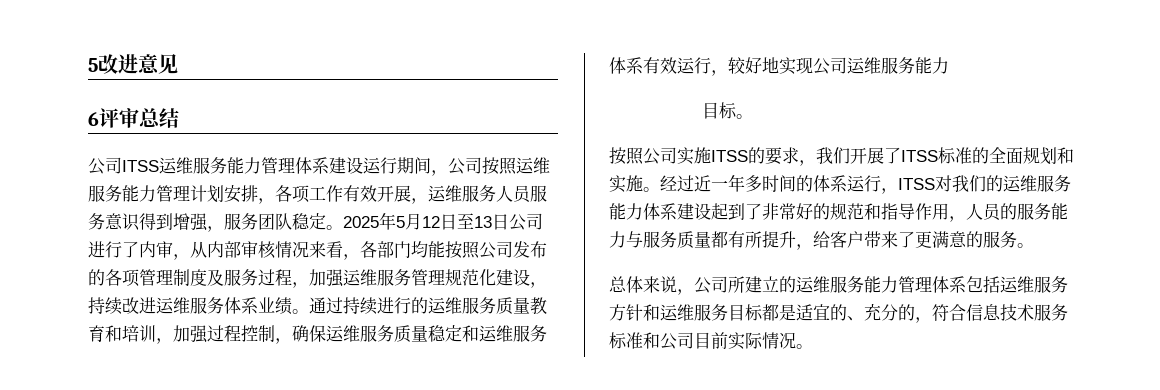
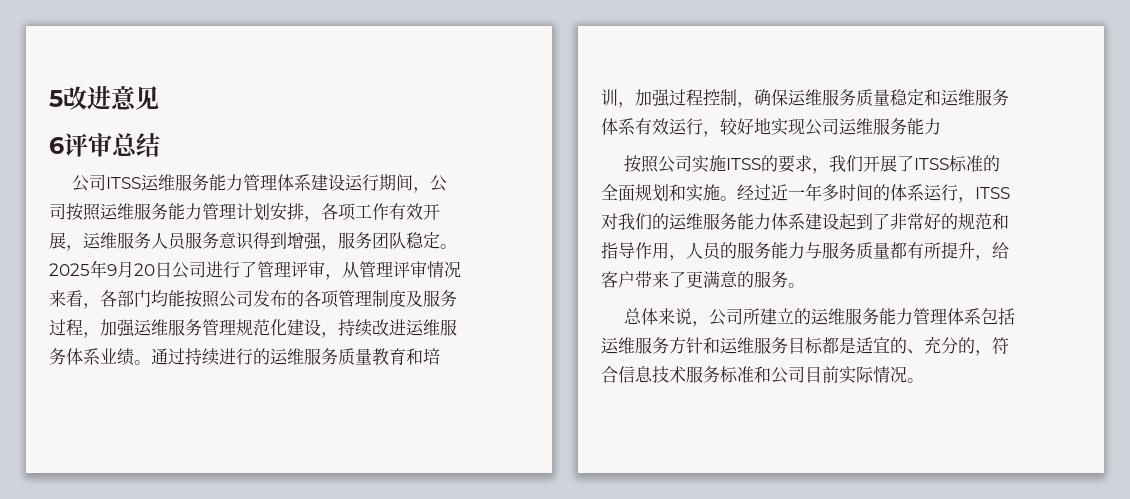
[396,213,543,231] [88,241,276,260] 5月12日至13日公司进行了内审，从内部审核 -> [107,261,427,280] 9月20日公司进行了管理评审，从管理评审
[701,102,753,119] // 目标。 -> (941, 126) none

